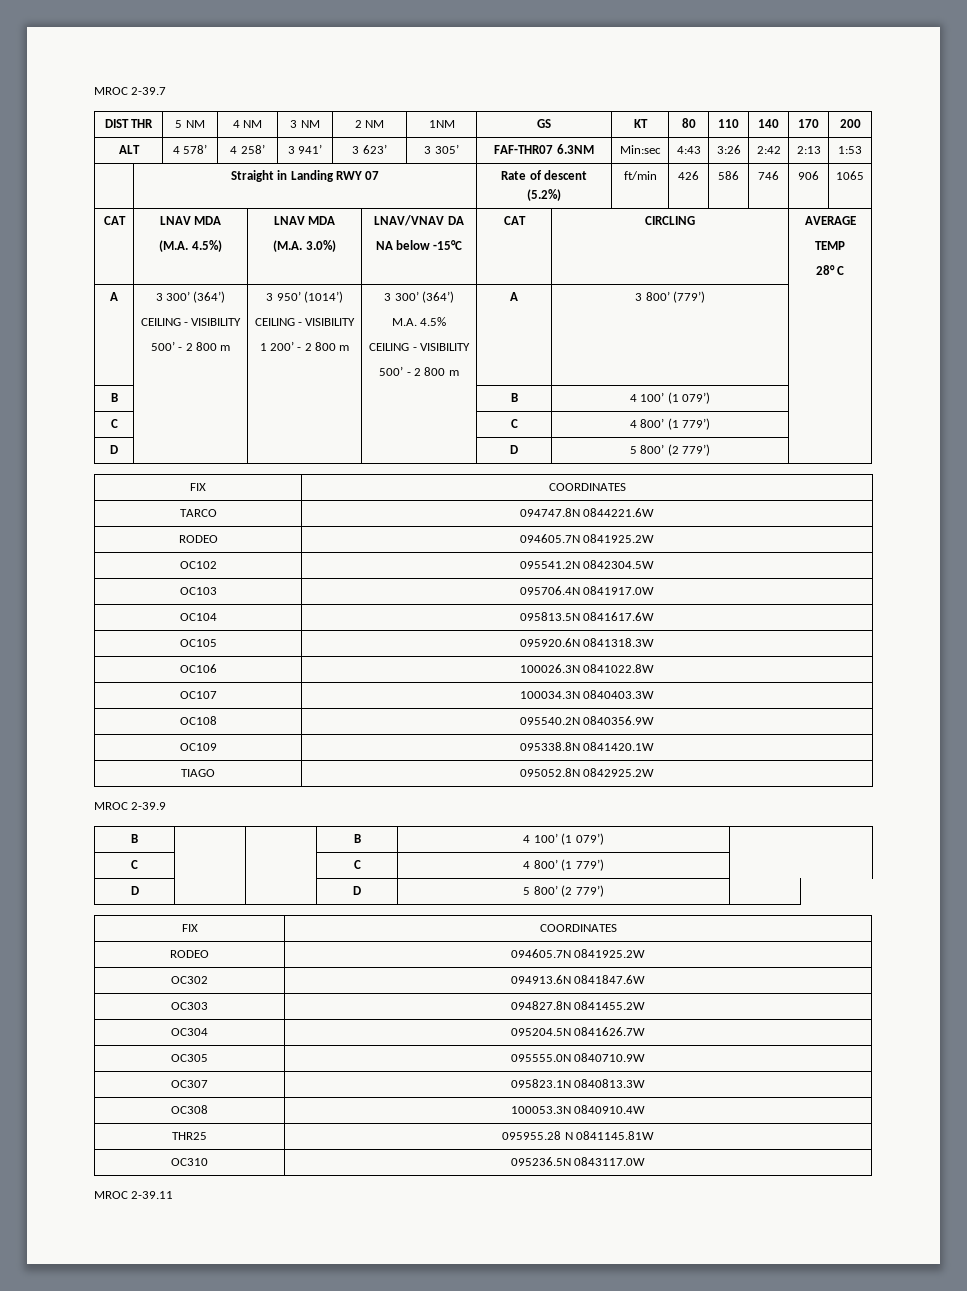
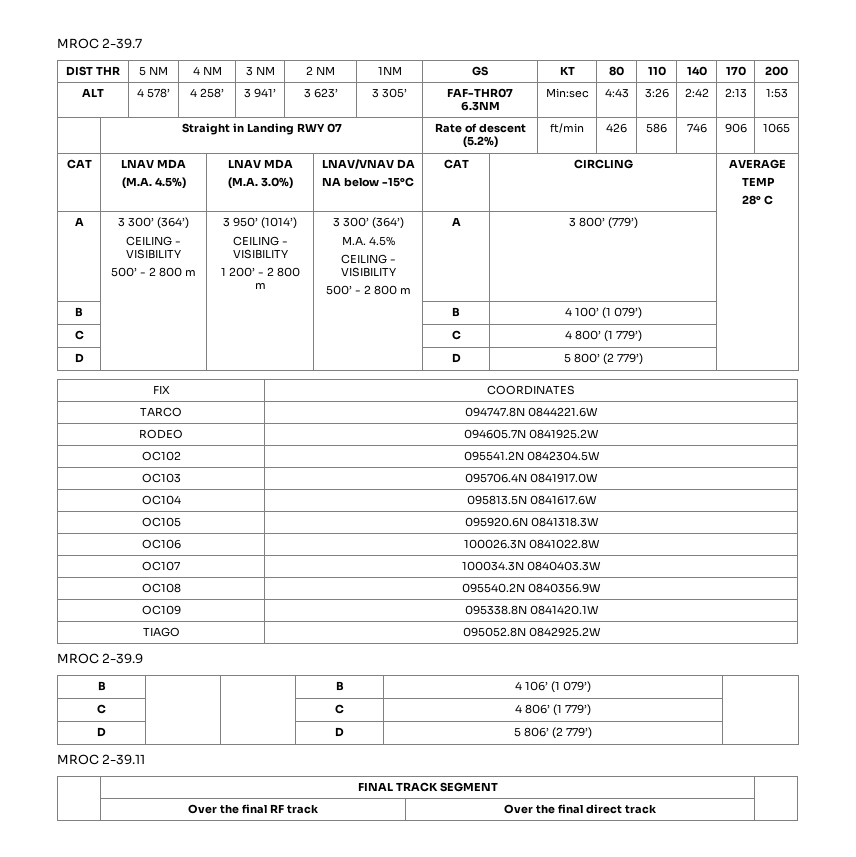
[533,833,558,843] 100’ -> [525,681,548,691] 106’
[533,859,558,869] 800’ -> [525,704,550,714] 806’
[533,885,604,897] [181,924,198,932] [539,924,617,932] [170,950,209,958] [510,949,646,958] [171,976,208,984] [510,975,646,984] [171,1002,208,1010] [510,1001,646,1010] [171,1028,208,1036] [510,1027,646,1036] [171,1054,208,1062] [510,1053,646,1062] [171,1080,208,1088] [510,1079,646,1088] [171,1105,208,1114] [510,1105,646,1114] [172,1132,207,1140] [502,1131,654,1140] [171,1158,208,1166] [510,1157,646,1166] [94,1191,174,1199] 800’ (2 779’) | // FIX | COORDINATES // RODEO | 094605.7N 0841925.2W // OC302 | 094913.6N 0841847.6W // OC303 | 094827.8N 0841455.2W // OC304 | 095204.5N 0841626.7W // OC305 | 095555.0N 0840710.9W // OC307 | 095823.1N 0840813.3W // OC308 | 100053.3N 0840910.4W // THR25 | 095955.28 N 0841145.81W // OC310 | 095236.5N 0843117.0W // MROC 2-39.11 -> [524,727,592,739] [57,754,146,765] [357,782,498,792] [188,804,319,814] [504,804,657,814] 806’ (2 779’) | // MROC 2-39.11 // | FINAL TRACK SEGMENT | // | Over the final RF track | Over the final direct track |

